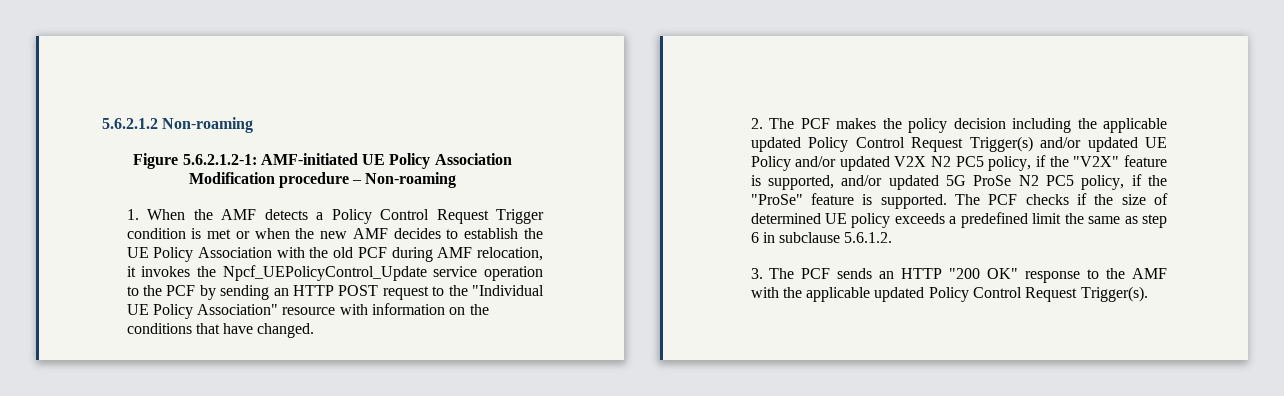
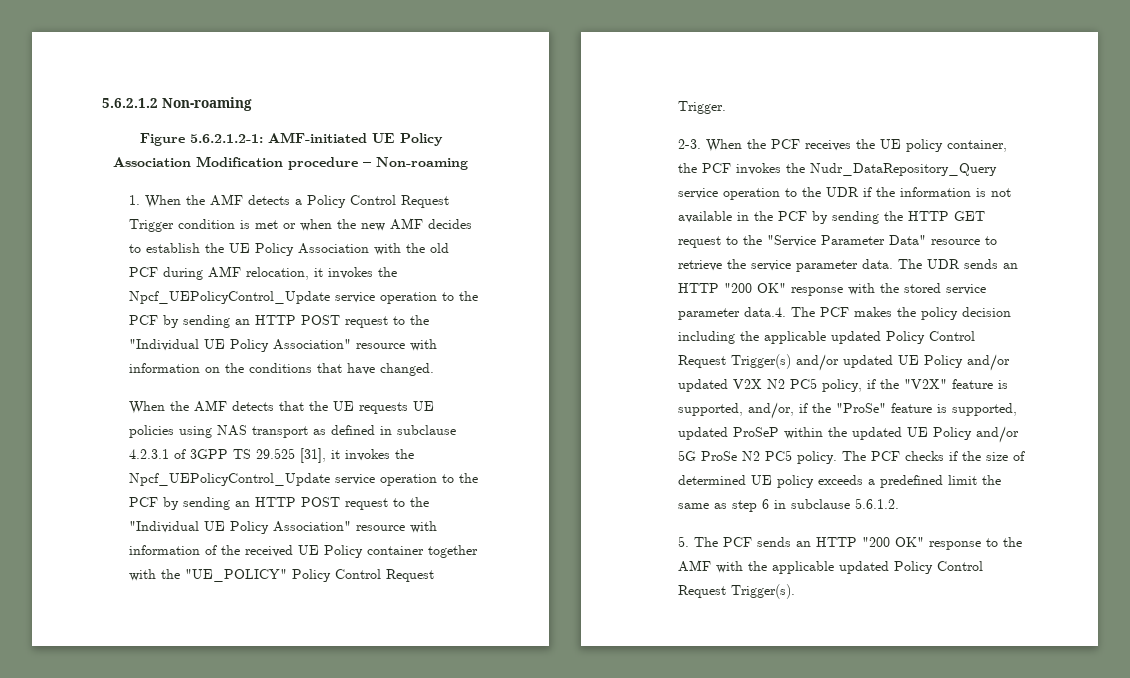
[750,118,763,129] 2. -> [129,400,435,414] [129,425,457,438] [129,448,415,463] [129,473,479,486] [129,497,430,510] [129,521,438,534] [129,545,479,558] [129,569,435,582] [678,101,727,114] [678,139,1008,152] [678,163,998,176] [678,187,1012,200] [678,211,986,224] [678,235,998,248] [678,259,1019,272] [678,283,987,296] [678,307,787,320] When the AMF detects that the UE requests UE policies using NAS transport as defined in subclause 4.2.3.1 of 3GPP TS 29.525 [31], it invokes the Npcf_UEPolicyControl_Update service operation to the PCF by sending an HTTP POST request to the "Individual UE Policy Association" resource with information of the received UE Policy container together with the "UE_POLICY" Policy Control Request Trigger. // 2-3. When the PCF receives the UE policy container, the PCF invokes the Nudr_DataRepository_Query service operation to the UDR if the information is not available in the PCF by sending the HTTP GET request to the "Service Parameter Data" resource to retrieve the service parameter data. The UDR sends an HTTP "200 OK" response with the stored service parameter data.4.
[841,175,1125,190] and/or updated 5G ProSe N2 PC5 policy, -> [748,402,795,419] and/or,
[880,194,947,209] supported. -> [952,403,1018,416] [678,426,1020,443] [678,450,838,464] supported, updated ProSeP within the updated UE Policy and/or 5G ProSe N2 PC5 policy.
[750,268,763,279] 3. -> [678,536,690,547] 5.

